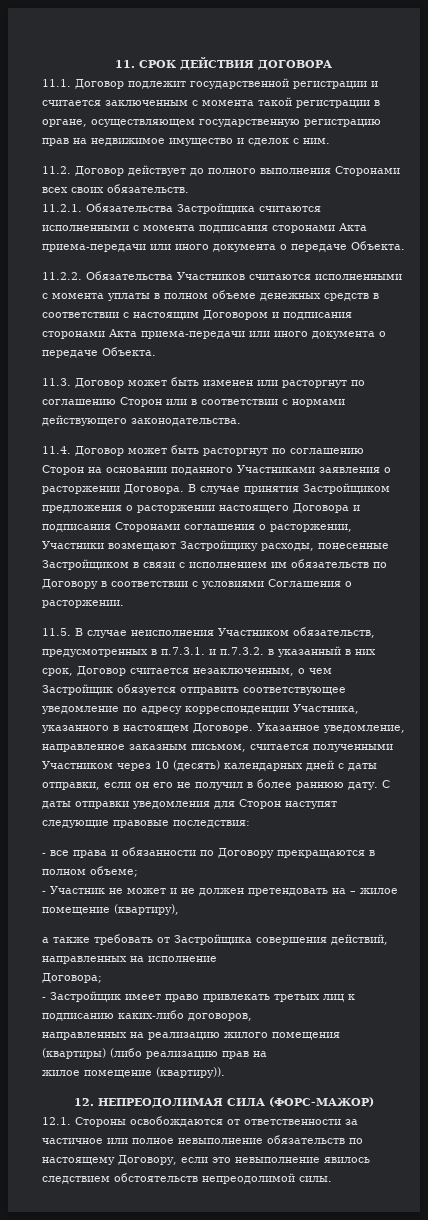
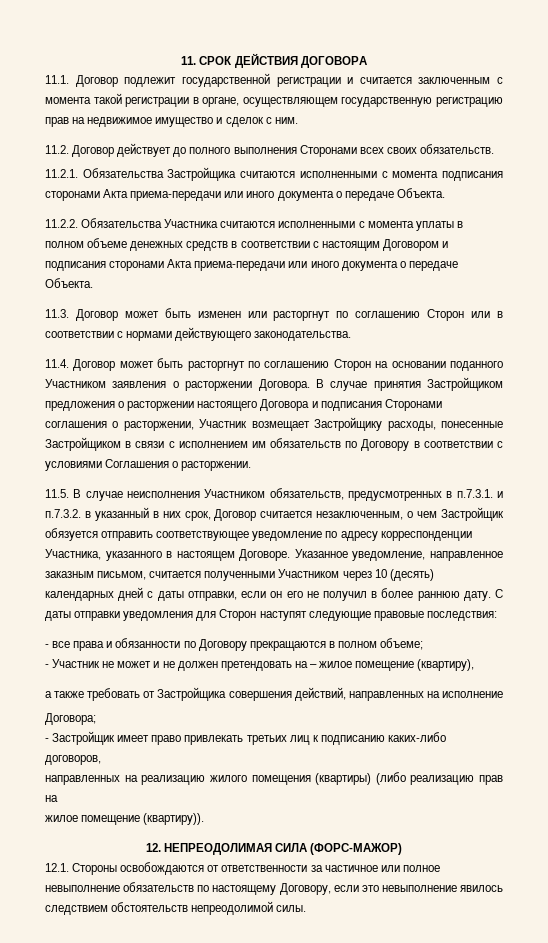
[177,272,245,280] Участников -> [164,219,219,228] Участника
[237,465,315,473] Участниками -> [45,379,106,388] Участником
[42,541,176,551] Участники возмещают -> [199,419,310,431] Участник возмещает

